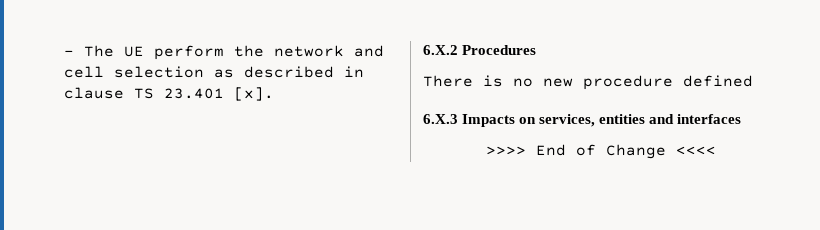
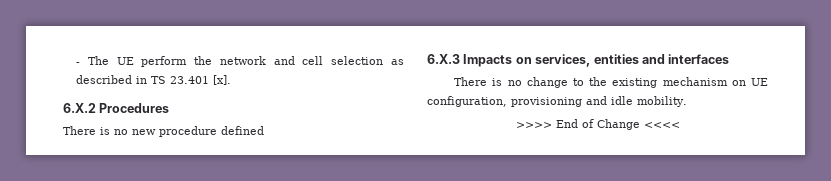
[63,87,124,99] clause -> (148, 80) none
(742, 119) none -> [454,77,768,88] [427,96,687,107] // There is no change to the existing mechanism on UE configuration, provisioning and idle mobility.

